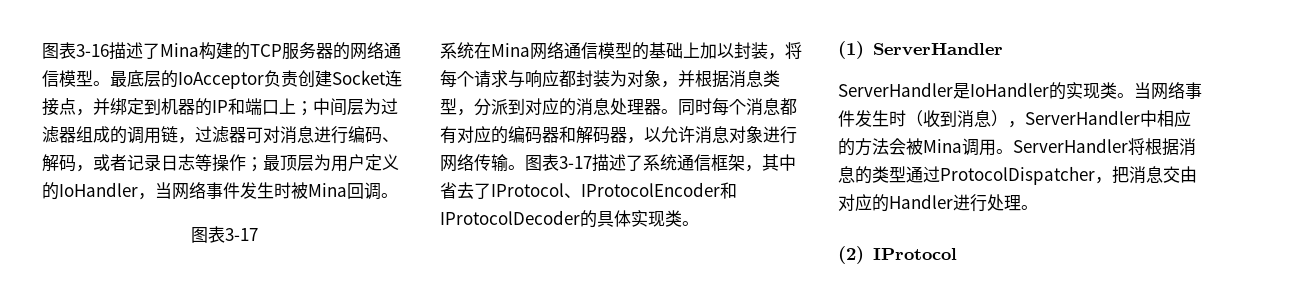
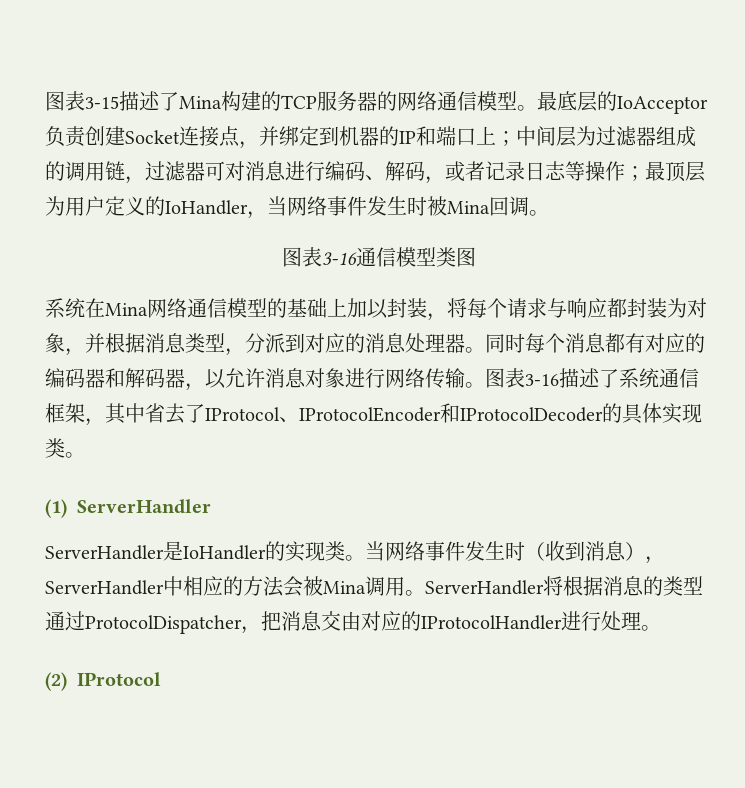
[42,42,109,59] 图表3-16 -> [45,91,119,111] 图表3-15
[225,228,258,241] 3-17 -> [322,247,476,267] 3-16通信模型类图
[559,156,592,169] 3-17 -> [525,374,559,386] 3-16
[889,194,953,209] Handler -> [421,615,562,630] IProtocolHandler

